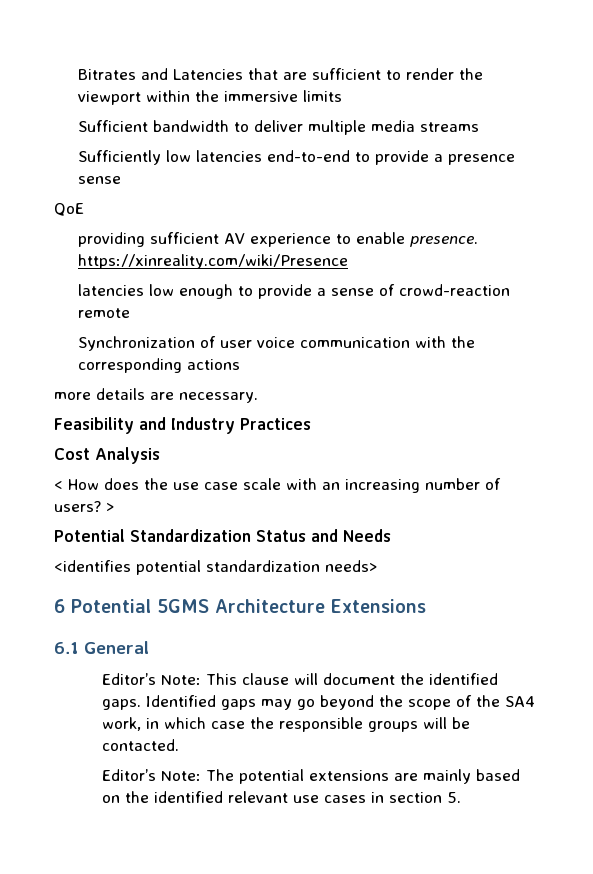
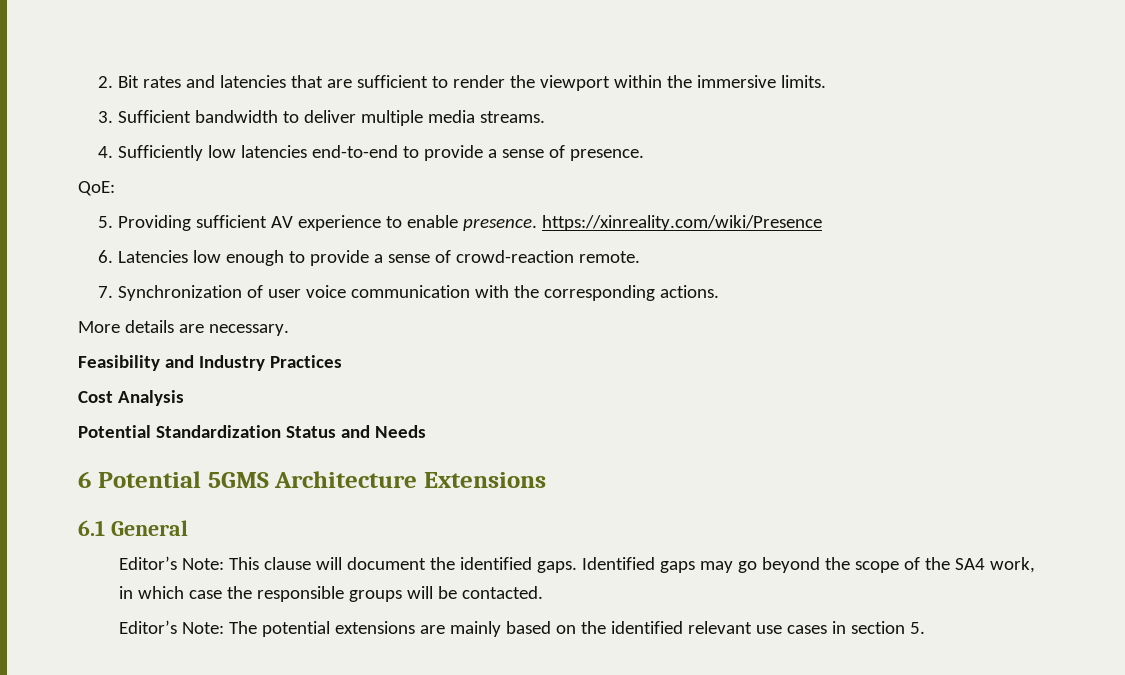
[78,68,244,80] Bitrates and Latencies -> [98,75,287,88] 2. Bit rates and latencies
[303,90,343,102] limits // -> [781,75,827,88] [98,111,114,123] limits. // 3.
[420,122,480,132] streams // -> [480,111,546,123] [98,146,114,158] streams. // 4.
[448,154,516,165] [78,176,122,184] [54,203,84,216] [78,232,146,247] presence sense // QoE // providing -> [502,145,645,161] [78,181,115,196] [98,215,192,231] sense of presence. // QoE: // 5. Providing
[78,284,145,296] latencies -> [98,250,189,263] 6. Latencies
[78,308,131,318] remote // -> [579,251,641,263] [98,286,114,298] remote. // 7.
[187,359,241,370] [54,392,91,400] actions // more -> [660,285,720,298] [78,321,120,333] actions. // More
[54,478,501,493] [54,501,114,512] // < How does the use case scale with an increasing number of users? > -> (184, 398) none
[54,560,377,575] // <identifies potential standardization needs> -> (426, 431) none

